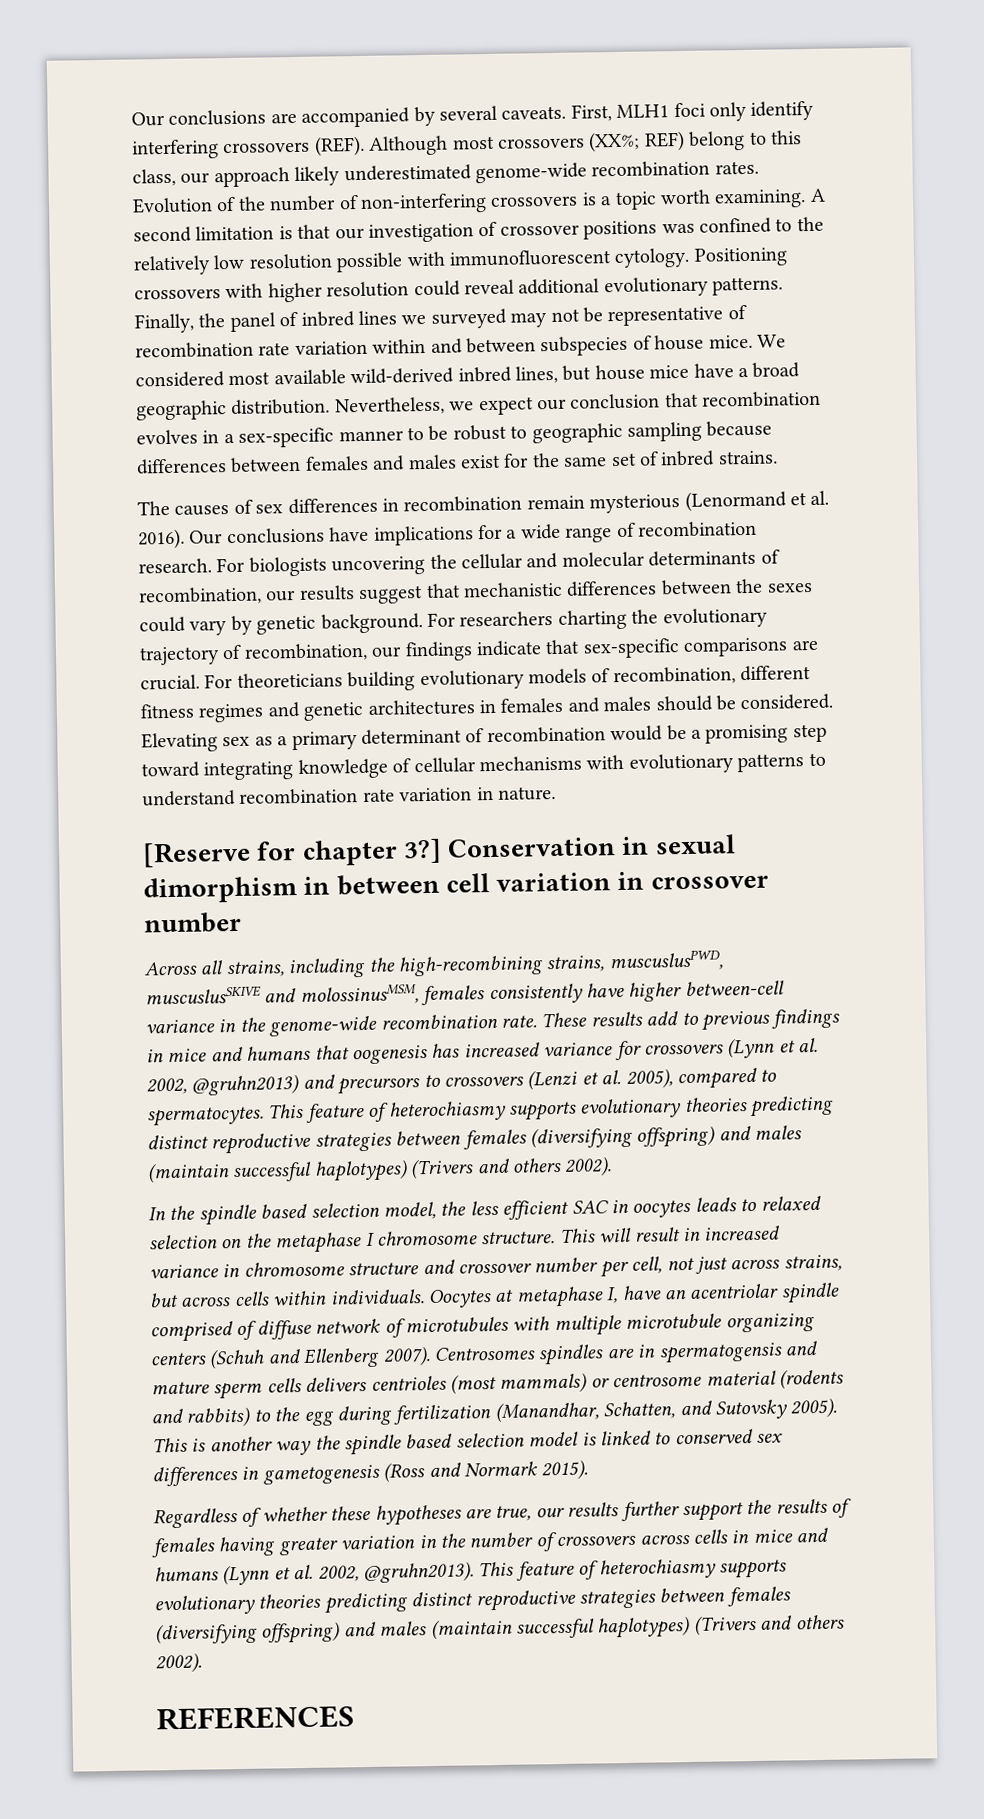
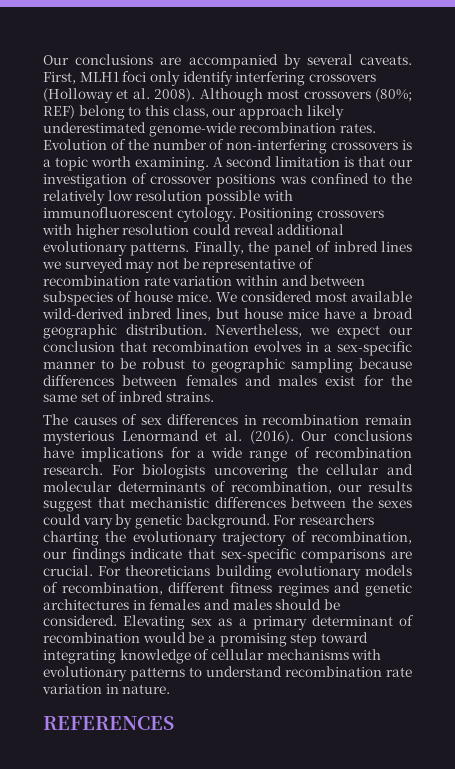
[313,135,365,157] (REF). -> [43,88,196,103] (Holloway et al. 2008).
[588,131,641,153] (XX%; -> [375,88,413,102] (80%;
[684,490,830,512] [138,528,185,550] (Lenormand et al. 2016). -> [121,430,294,444] Lenormand et al. (2016).
[142,834,736,868] [143,871,769,904] [144,911,242,934] [144,949,723,979] [145,980,785,1006] [145,1008,841,1037] [146,1037,819,1065] [146,1067,778,1096] [147,1095,835,1127] [147,1125,803,1155] [147,1156,613,1184] [148,1195,821,1226] [149,1225,781,1254] [149,1254,842,1279] [149,1282,840,1309] [150,1313,815,1343] [150,1341,817,1370] [151,1368,844,1400] [151,1397,838,1428] [152,1429,784,1456] [152,1459,589,1487] [153,1498,853,1529] [151,1527,829,1558] [154,1558,787,1586] [154,1586,791,1616] [155,1614,845,1645] [155,1652,202,1674] // [Reserve for chapter 3?] Conservation in sexual dimorphism in between cell variation in crossover number // Across all strains, including the high-recombining strains, muscuslusPWD, muscuslusSKIVE and molossinusMSM, females consistently have higher between-cell variance in the genome-wide recombination rate. These results add to previous findings in mice and humans that oogenesis has increased variance for crossovers (Lynn et al. 2002, @gruhn2013) and precursors to crossovers (Lenzi et al. 2005), compared to spermatocytes. This feature of heterochiasmy supports evolutionary theories predicting distinct reproductive strategies between females (diversifying offspring) and males (maintain successful haplotypes) (Trivers and others 2002). // In the spindle based selection model, the less efficient SAC in oocytes leads to relaxed selection on the metaphase I chromosome structure. This will result in increased variance in chromosome structure and crossover number per cell, not just across strains, but across cells within individuals. Oocytes at metaphase I, have an acentriolar spindle comprised of diffuse network of microtubules with multiple microtubule organizing centers (Schuh and Ellenberg 2007). Centrosomes spindles are in spermatogensis and mature sperm cells delivers centrioles (most mammals) or centrosome material (rodents and rabbits) to the egg during fertilization (Manandhar, Schatten, and Sutovsky 2005). This is another way the spindle based selection model is linked to conserved sex differences in gametogenesis (Ross and Normark 2015). // Regardless of whether these hypotheses are true, our results further support the results of females having greater variation in the number of crossovers across cells in mice and humans (Lynn et al. 2002, @gruhn2013). This feature of heterochiasmy supports evolutionary theories predicting distinct reproductive strategies between females (diversifying offspring) and males (maintain successful haplotypes) (Trivers and others 2002). -> (171, 689) none

